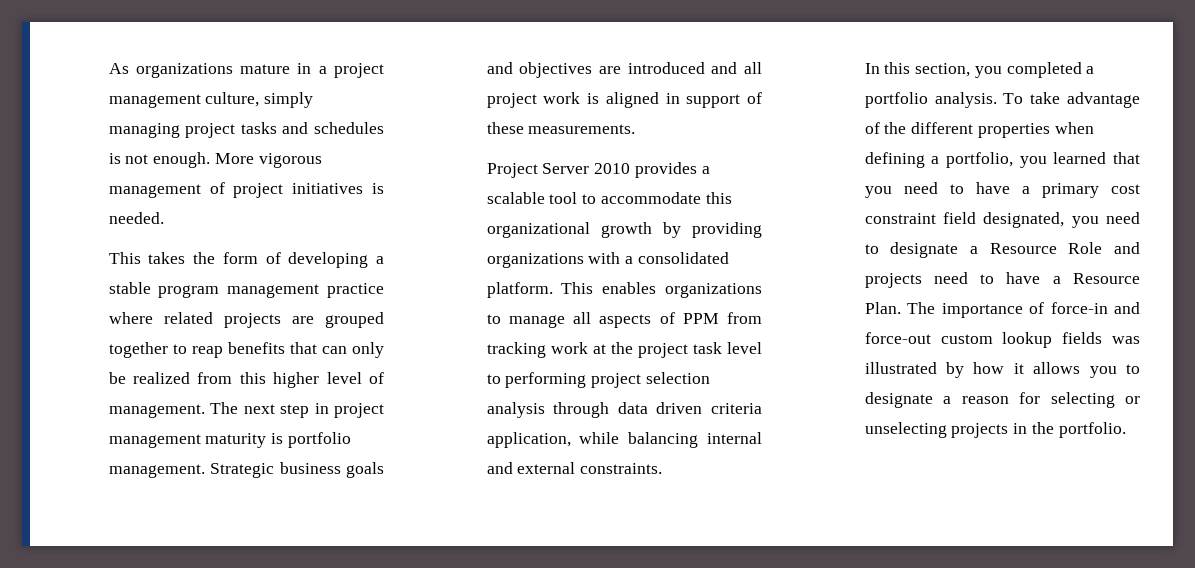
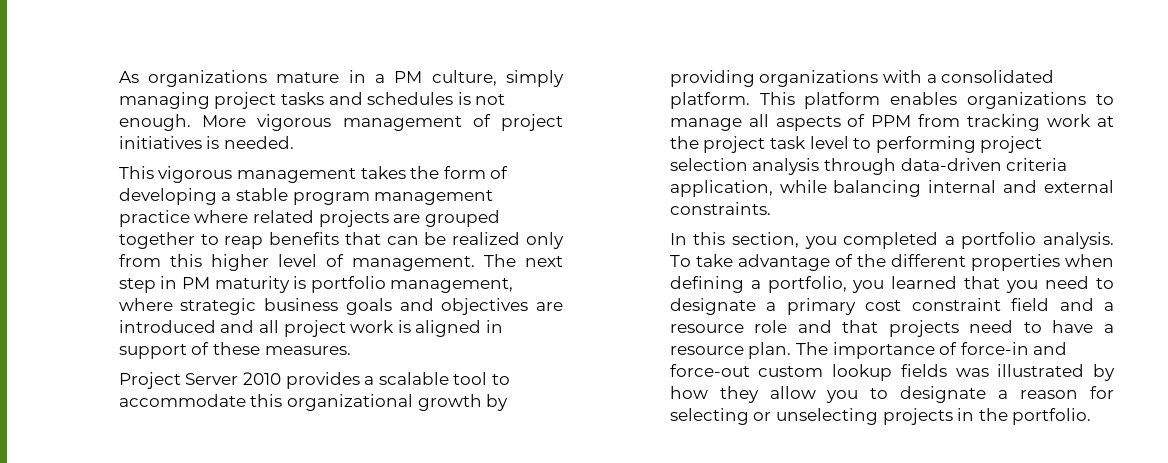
[334,63,384,78] [108,94,201,108] project management -> [394,71,423,83] PM
(141, 258) none -> [158,166,356,183] vigorous management
[352,342,384,358] only -> (419, 240) none
(191, 378) none -> [526,232,564,249] only
[334,403,384,418] [108,434,201,448] project management -> [181,277,210,289] PM
[108,463,275,478] management. Strategic -> [390,278,514,293] [118,298,257,315] management, where strategic
[528,124,636,134] measurements. -> [264,346,351,355] measures.
(594, 288) none -> [804,92,881,109] platform
[617,402,703,414] data driven -> [900,158,1002,171] data-driven
[975,182,1010,194] have -> [669,298,756,315] designate
[983,212,1140,228] [864,242,1140,258] designated, you need to designate a Resource Role and -> [1059,298,1114,311] [669,320,879,333] and a resource role and that
[1073,273,1140,284] [864,302,901,314] Resource Plan. -> [669,342,792,359] resource plan.
[1013,362,1081,374] it allows -> [719,386,816,403] they allow

